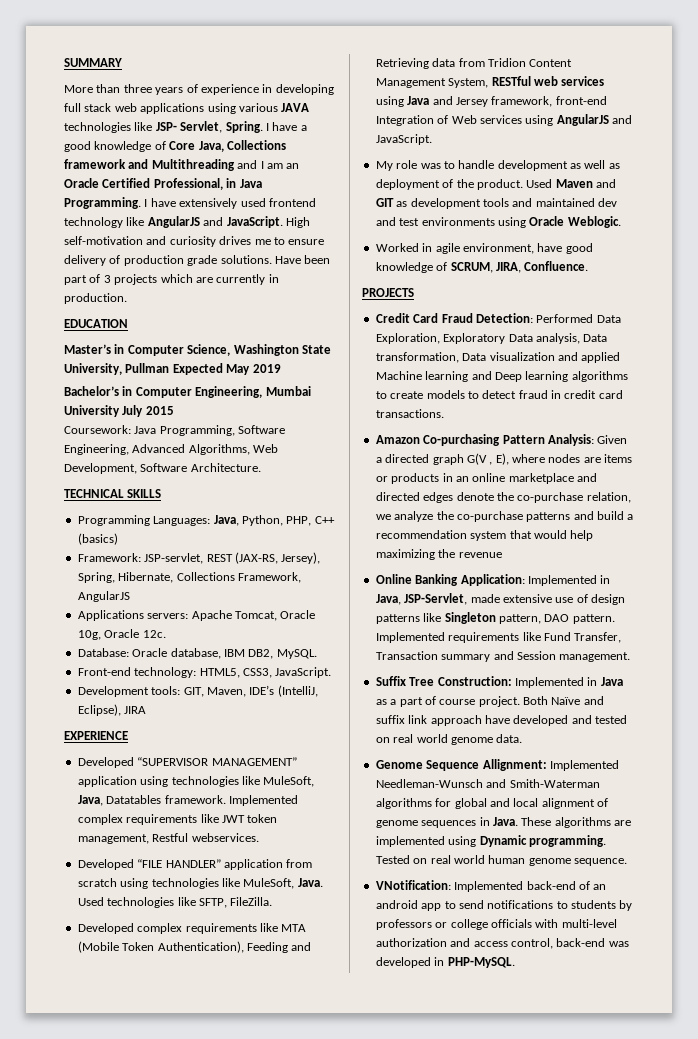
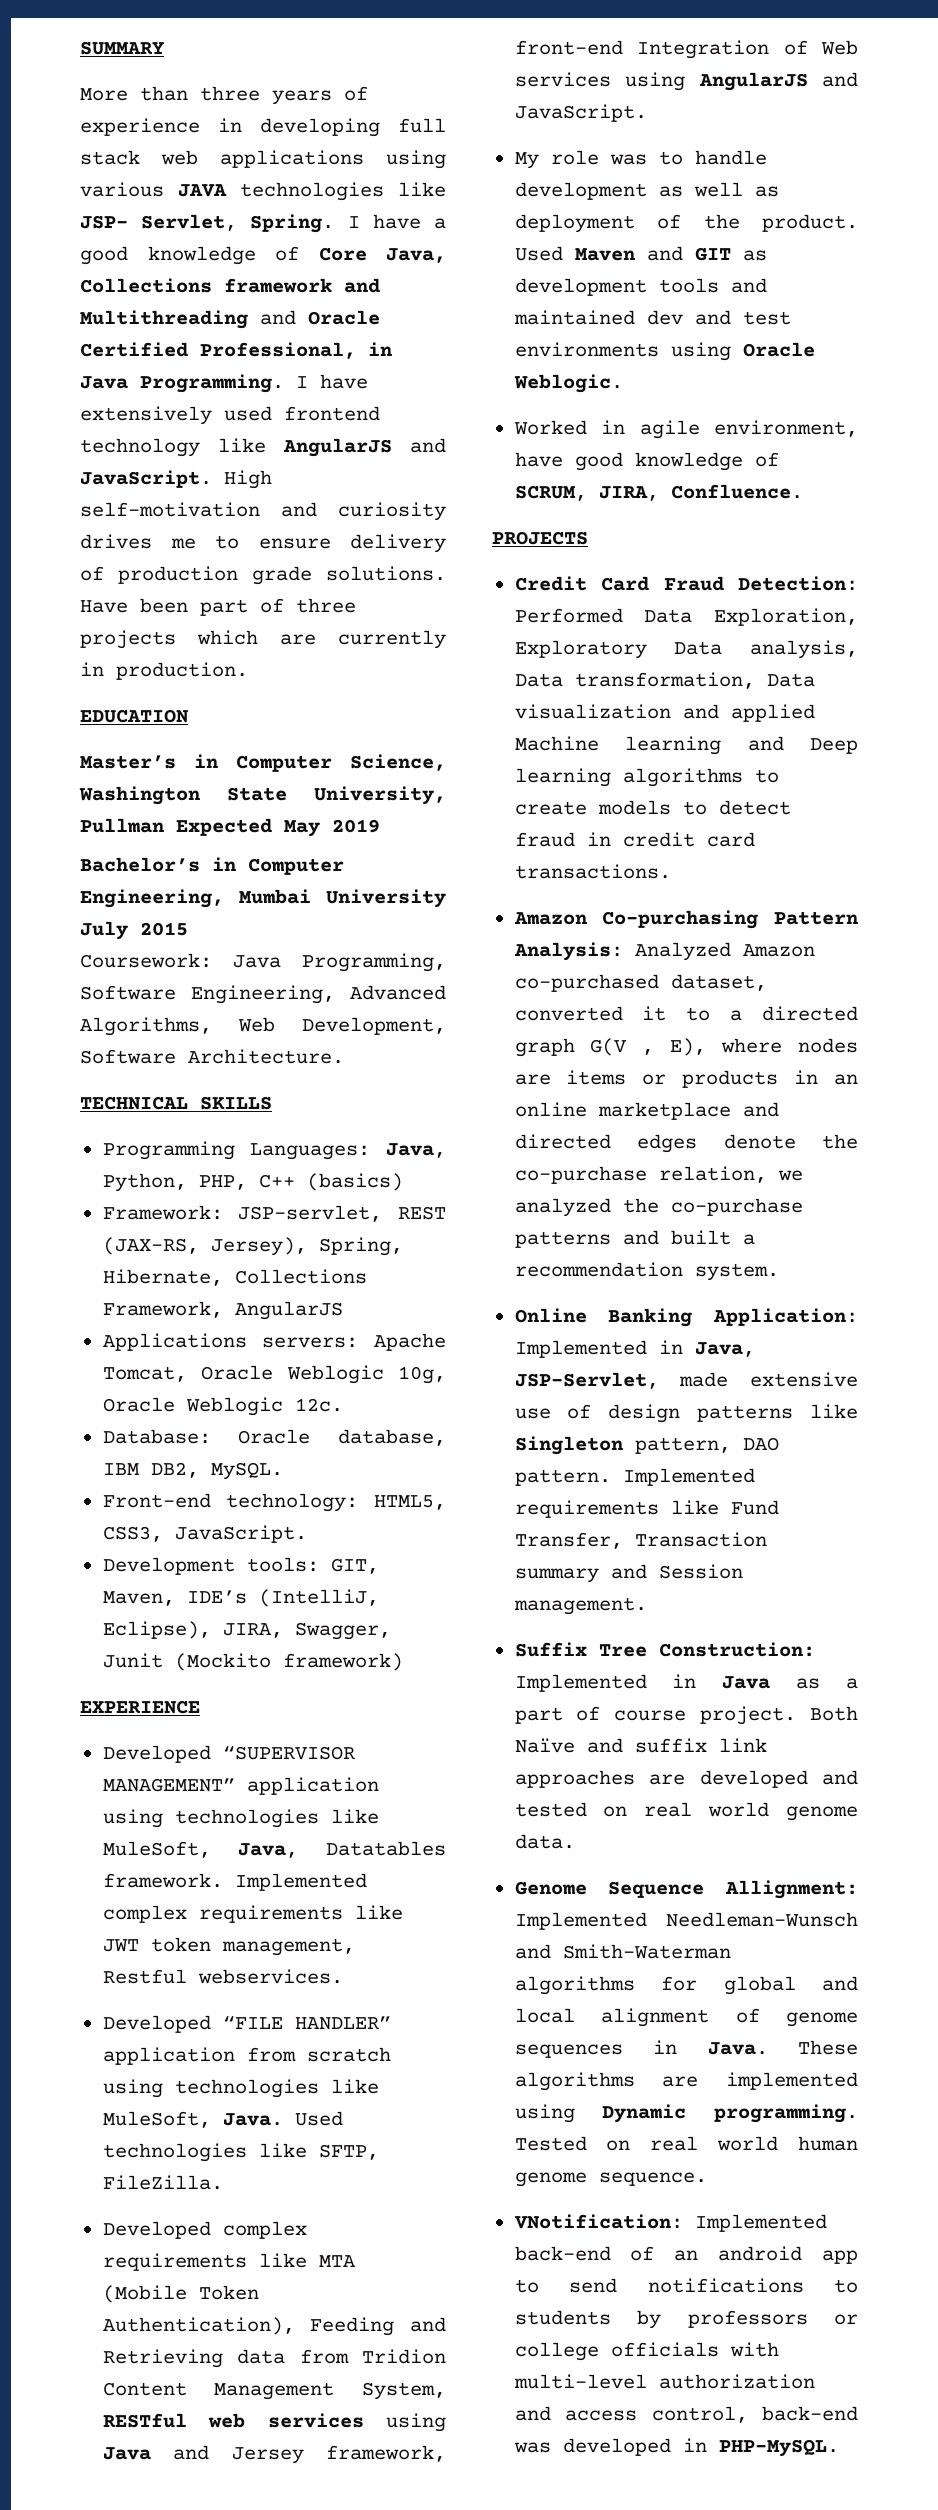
[260,161,300,169] I am an -> (296, 317) none
[103,275,111,283] 3 -> [296,598,356,613] three
(316, 614) none -> [286,1365,384,1384] Weblogic
(140, 633) none -> [185,1397,283,1416] Weblogic
[124,706,147,714] JIRA -> [222,1622,391,1640] [102,1653,403,1671] JIRA, Swagger, Junit (Mockito framework)
[597,435,628,444] Given -> [634,942,815,961] [514,974,767,992] [514,1006,711,1021] Analyzed Amazon co-purchased dataset, converted it to
[394,511,434,522] analyze -> [514,1198,611,1217] analyzed
[597,511,624,520] build -> [670,1230,731,1245] built
[470,530,594,541] [375,549,502,560] system that would help maximizing the revenue -> [694,1263,779,1281] system.
[430,715,510,726] approach have -> [514,1770,686,1788] approaches are

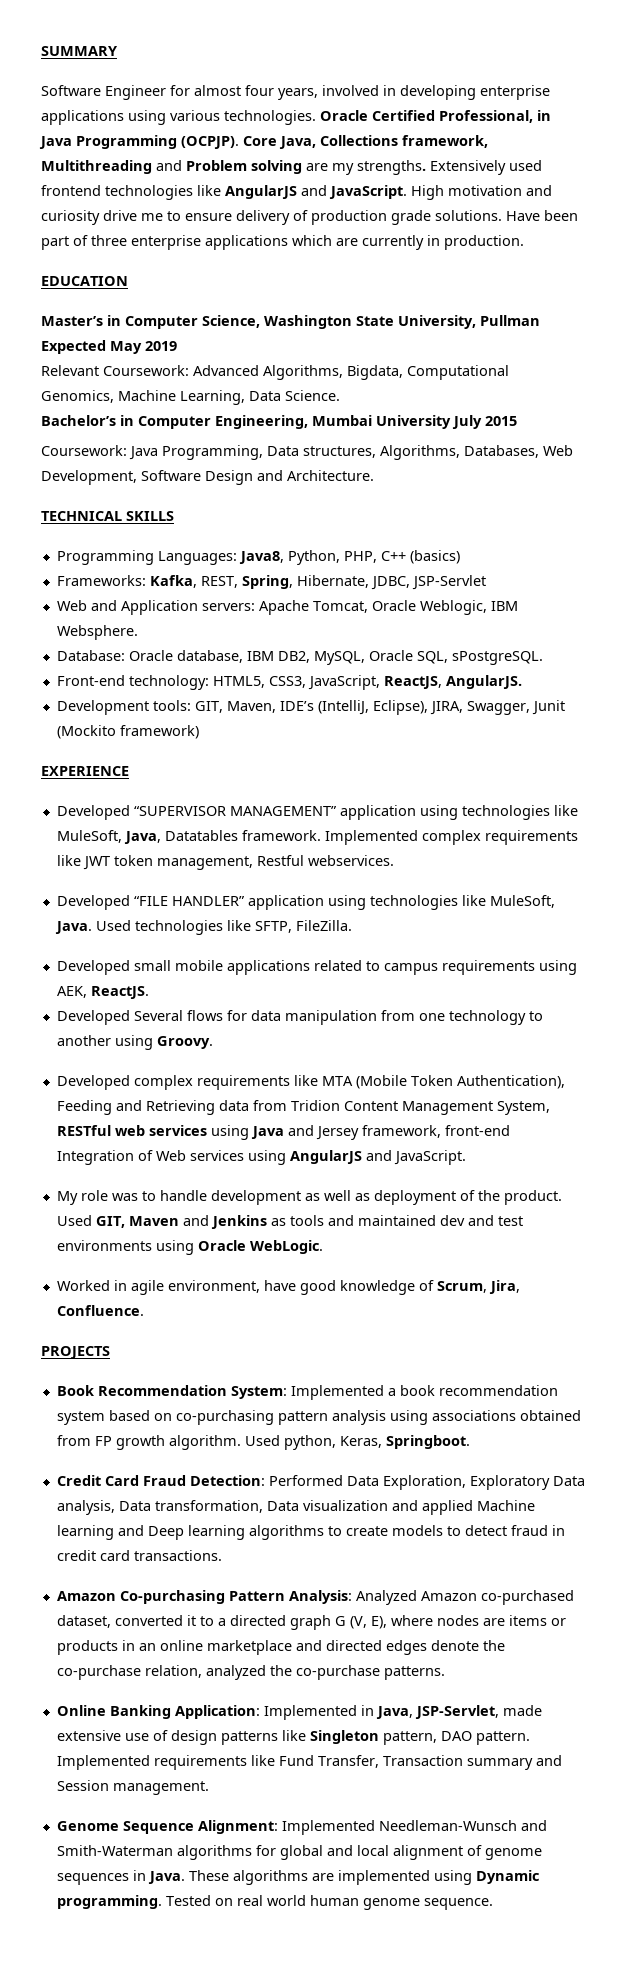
[80,86,368,105] [80,118,446,137] [80,150,446,169] [80,182,446,201] [80,214,446,233] [80,246,446,265] [80,278,380,293] [80,310,296,329] More than three years of experience in developing full stack web applications using various JAVA technologies like JSP- Servlet, Spring. I have a good knowledge of Core Java, Collections framework and Multithreading and -> [41,85,550,100] [41,110,316,125] Software Engineer for almost four years, involved in developing enterprise applications using various technologies.
[140,374,368,393] [80,406,212,425] Programming. I have extensively -> [76,135,488,149] [41,160,506,175] Programming (OCPJP). Core Java, Collections framework, Multithreading and Problem solving are my strengths. Extensively
[80,438,200,457] technology -> [105,185,193,200] technologies
[80,502,260,517] self-motivation -> [448,185,522,196] motivation
[80,534,152,549] drives -> [103,210,137,221] drive
[80,630,176,649] projects -> [131,235,288,250] enterprise applications
(380, 826) none -> [41,365,509,380] [41,390,340,405] // Relevant Coursework: Advanced Algorithms, Bigdata, Computational Genomics, Machine Learning, Data Science.
[80,985,446,1004] [80,1017,212,1036] Software Engineering, Advanced Algorithms, -> [267,445,539,460] Data structures, Algorithms, Databases,
(176, 1056) none -> [205,470,283,485] Design and
[386,1143,446,1158] Java, -> [238,551,284,564] Java8,
[102,1205,446,1222] [102,1237,403,1256] [102,1269,367,1286] [102,1301,343,1320] [102,1333,446,1351] [102,1365,446,1384] [102,1397,343,1416] Framework: JSP-servlet, REST (JAX-RS, Jersey), Spring, Hibernate, Collections Framework, AngularJS // Applications servers: Apache Tomcat, Oracle Weblogic 10g, Oracle Weblogic 12c. -> [56,575,486,590] [56,600,518,615] [56,625,138,640] Frameworks: Kafka, REST, Spring, Hibernate, JDBC, JSP-Servlet // Web and Application servers: Apache Tomcat, Oracle Weblogic, IBM Websphere.
[210,1462,283,1480] MySQL. -> [313,650,543,665] MySQL, Oracle SQL, sPostgreSQL.
[174,1525,307,1543] JavaScript. -> [307,675,522,690] JavaScript, ReactJS, AngularJS.
[246,2047,391,2062] from scratch -> (324, 902) none
(223, 2182) none -> [56,960,577,975] [56,986,149,999] [56,1010,543,1025] [56,1035,213,1050] // Developed small mobile applications related to campus requirements using AEK, ReactJS. // Developed Several flows for data manipulation from one technology to another using Groovy.
(563, 253) none -> [95,1216,125,1228] GIT,
[694,247,767,261] [514,278,647,296] GIT as development -> [210,1215,286,1229] Jenkins as
[513,374,623,393] Weblogic. -> [249,1240,323,1254] WebLogic.
[514,485,659,501] SCRUM, JIRA, -> [436,1280,520,1294] Scrum, Jira,
(588, 538) none -> [56,1385,558,1400] [56,1410,581,1425] [56,1435,470,1450] // Book Recommendation System: Implemented a book recommendation system based on co-purchasing pattern analysis using associations obtained from FP growth algorithm. Used python, Keras, Springboot.
[590,1038,655,1056] G(V , -> [334,1616,367,1629] G (V,
[777,1170,803,1181] we -> (202, 1671) none
[514,1230,755,1248] [514,1262,779,1281] patterns and built a recommendation system. -> [383,1666,445,1680] patterns.
[514,1642,815,1657] [514,1674,858,1692] [514,1706,858,1725] [514,1738,767,1753] [514,1770,858,1788] [514,1802,858,1821] [514,1834,575,1849] // Suffix Tree Construction: Implemented in Java as a part of course project. Both Naïve and suffix link approaches are developed and tested on real world genome data. -> (209, 1788) none
[725,1880,858,1899] Allignment: -> [197,1820,278,1834] Alignment:
[513,2214,827,2232] [514,2246,858,2264] [514,2278,858,2293] [514,2310,858,2329] [514,2342,779,2361] [513,2374,815,2389] [514,2406,858,2423] [513,2438,839,2457] // VNotification: Implemented back-end of an android app to send notifications to students by professors or college officials with multi-level authorization and access control, back-end was developed in PHP-MySQL. -> (493, 1904) none

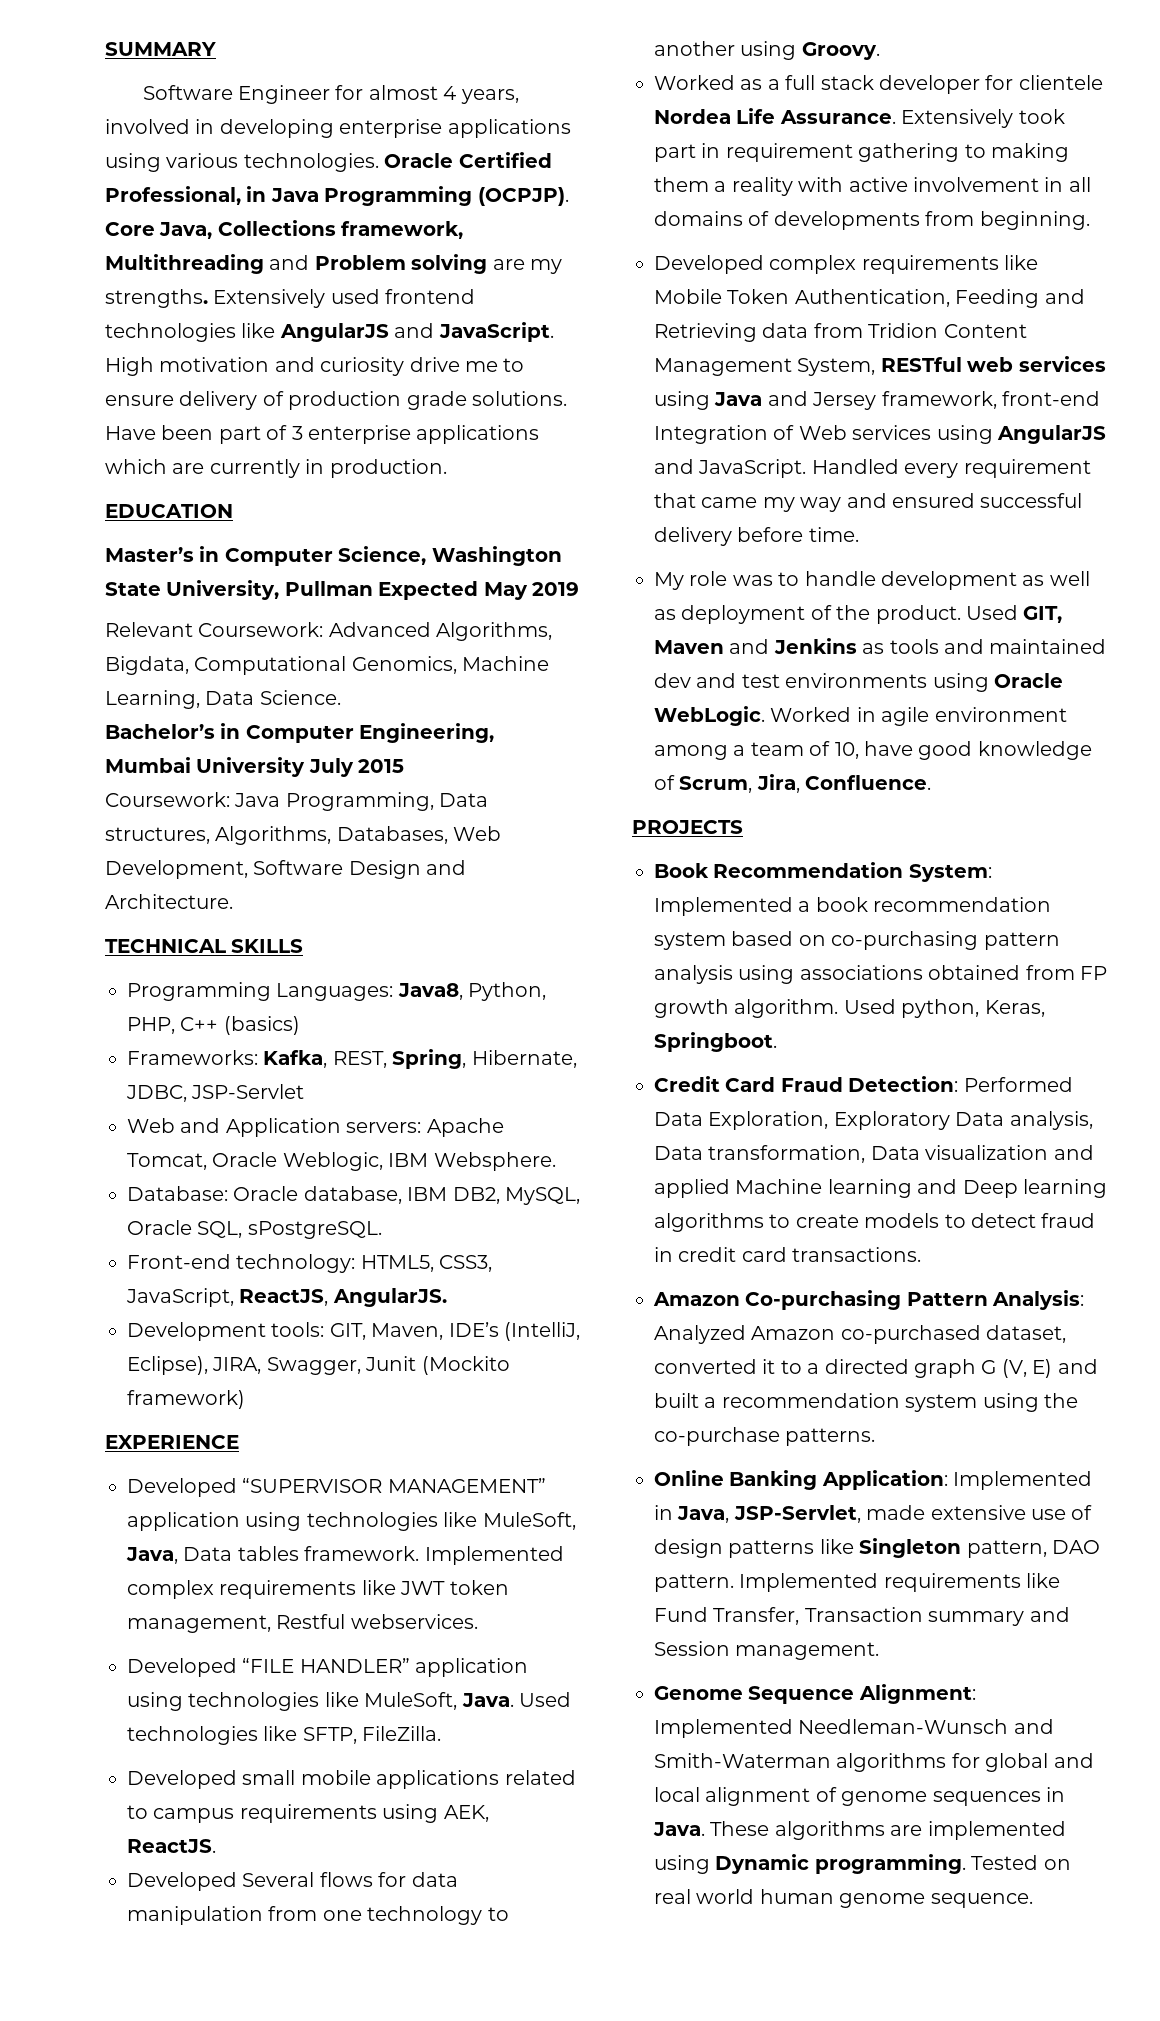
[245,85,274,96] four -> [443,86,457,100] 4
[91,235,127,246] three -> [291,426,303,440] 3
[164,830,238,841] Datatables -> [183,1546,299,1561] Data tables
(213, 1042) none -> [654,75,1103,94] [654,108,1065,128] [654,143,1069,162] [654,177,1091,196] [654,211,1090,230] // Worked as a full stack developer for clientele Nordea Life Assurance. Extensively took part in requirement gathering to making them a reality with active involvement in all domains of developments from beginning.
[321,1075,565,1089] MTA (Mobile Token Authentication), -> [654,289,950,307] Mobile Token Authentication,
(466, 1157) none -> [811,459,1091,478] [654,493,1083,512] [654,527,859,546] Handled every requirement that came my way and ensured successful delivery before time.
(323, 1247) // -> (765, 716) none
[167,1280,260,1293] environment, -> [934,707,1067,722] [654,741,859,760] environment among a team of 10,
[370,1615,566,1629] [56,1640,505,1655] [56,1665,266,1680] E), where nodes are items or products in an online marketplace and directed edges denote the co-purchase relation, analyzed -> [1032,1359,1098,1378] [654,1393,1039,1412] E) and built a recommendation system using

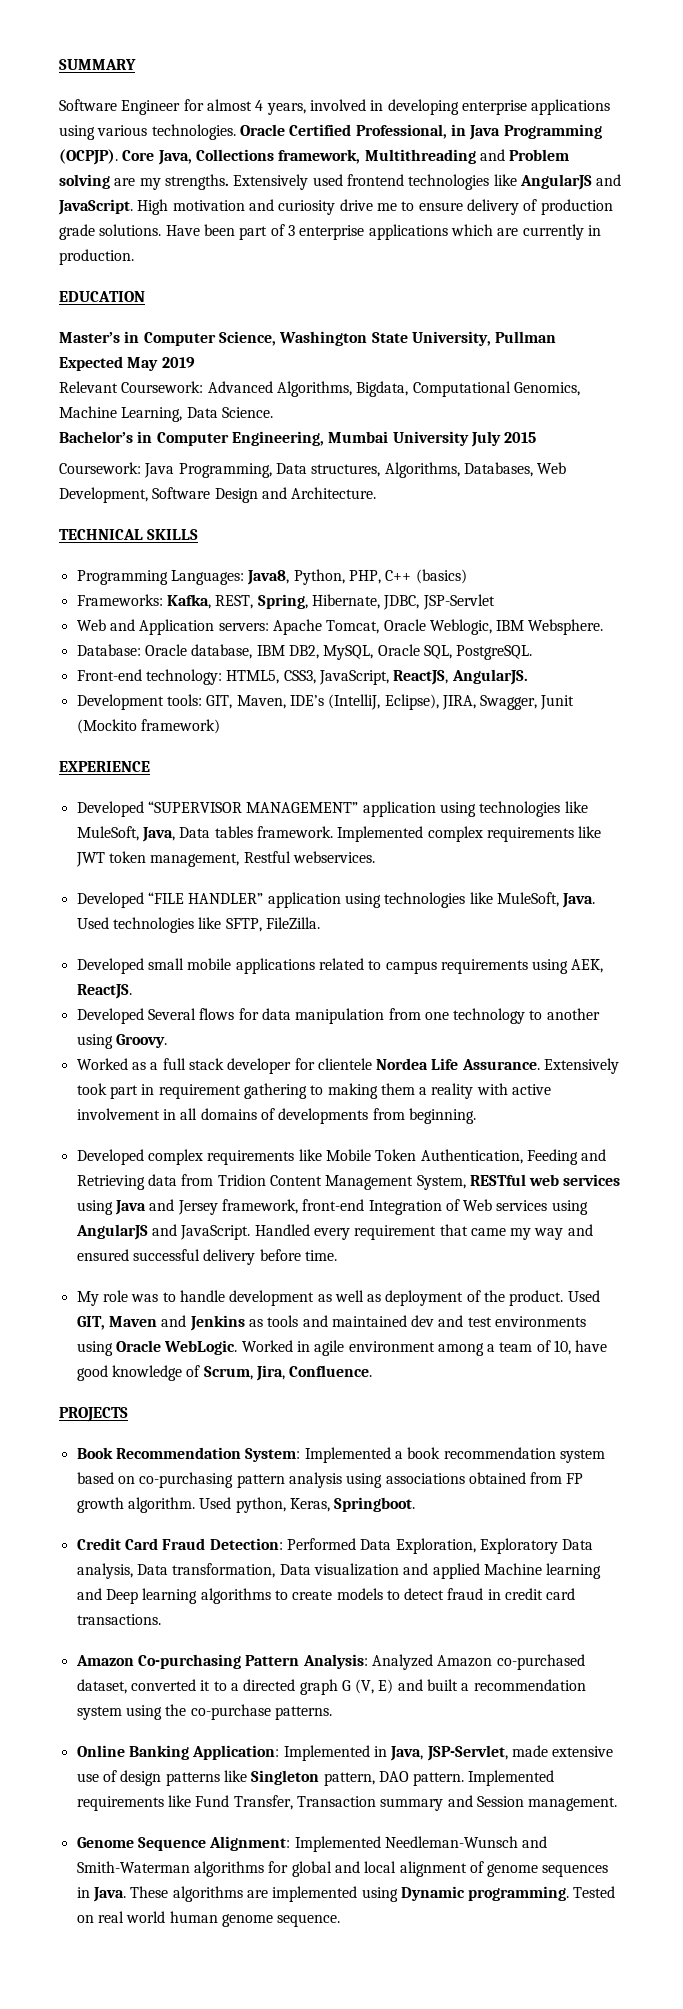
[247,1221,382,1239] sPostgreSQL. -> [456,645,533,660] PostgreSQL.

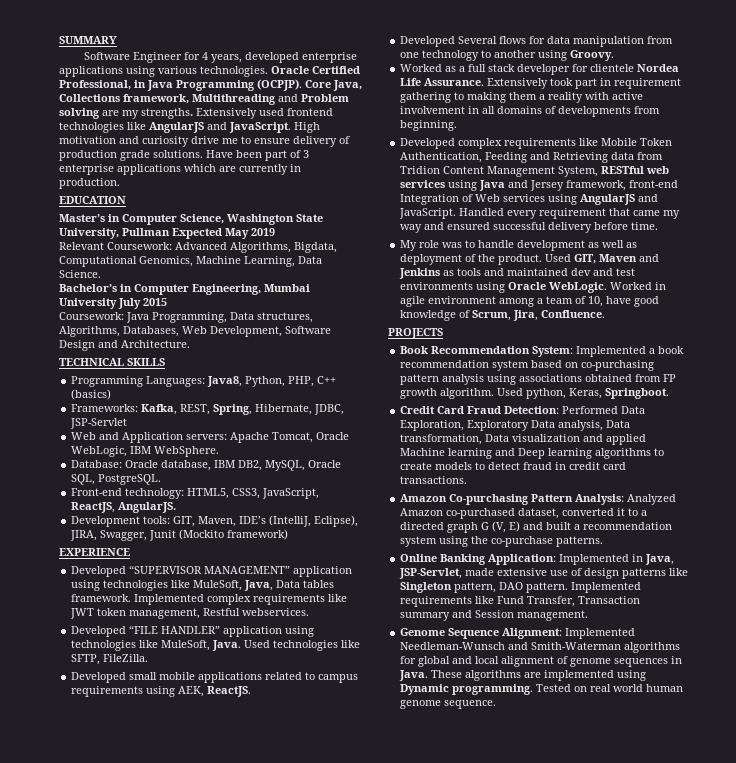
[206,99,252,111] almost -> (201, 56) none
[309,99,459,115] involved in developing -> [245,52,300,63] developed
[429,619,604,635] Weblogic, IBM Websphere. -> [71,446,220,457] WebLogic, IBM WebSphere.

